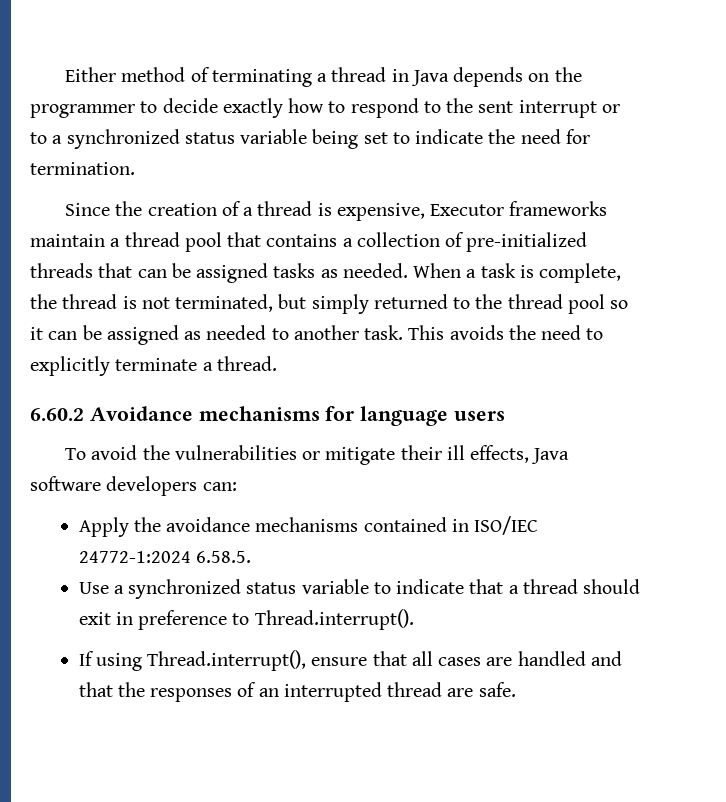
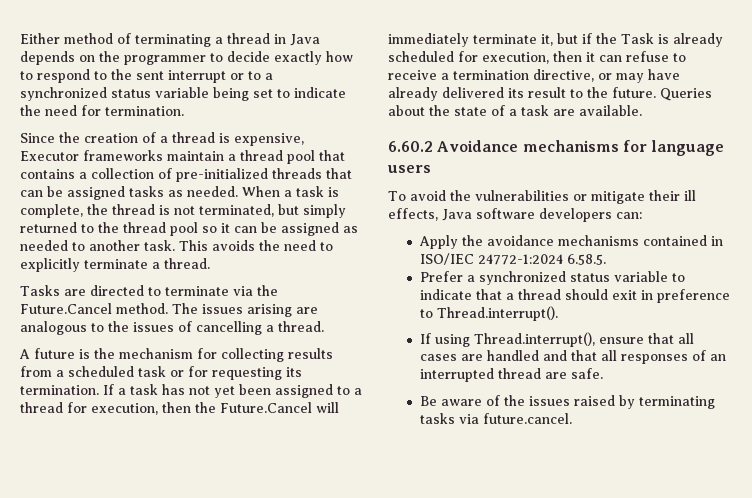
(277, 363) none -> [20,285,278,296] [20,303,318,317] [20,321,324,335] [19,348,333,362] [20,366,302,380] [20,384,362,398] [20,402,339,415] [388,33,723,47] [388,51,686,64] [388,69,680,83] [388,87,712,101] [388,105,642,116] // Tasks are directed to terminate via the Future.Cancel method. The issues arising are analogous to the issues of cancelling a thread. // A future is the mechanism for collecting results from a scheduled task or for requesting its termination. If a task has not yet been assigned to a thread for execution, then the Future.Cancel will immediately terminate it, but if the Task is already scheduled for execution, then it can refuse to receive a termination directive, or may have already delivered its result to the future. Queries about the state of a task are available.
[78,582,109,594] Use -> [419,271,463,282] Prefer
[117,682,145,697] the -> [600,350,617,361] all
(516, 689) none -> [419,395,715,409] [419,413,572,424] // Be aware of the issues raised by terminating tasks via future.cancel.

